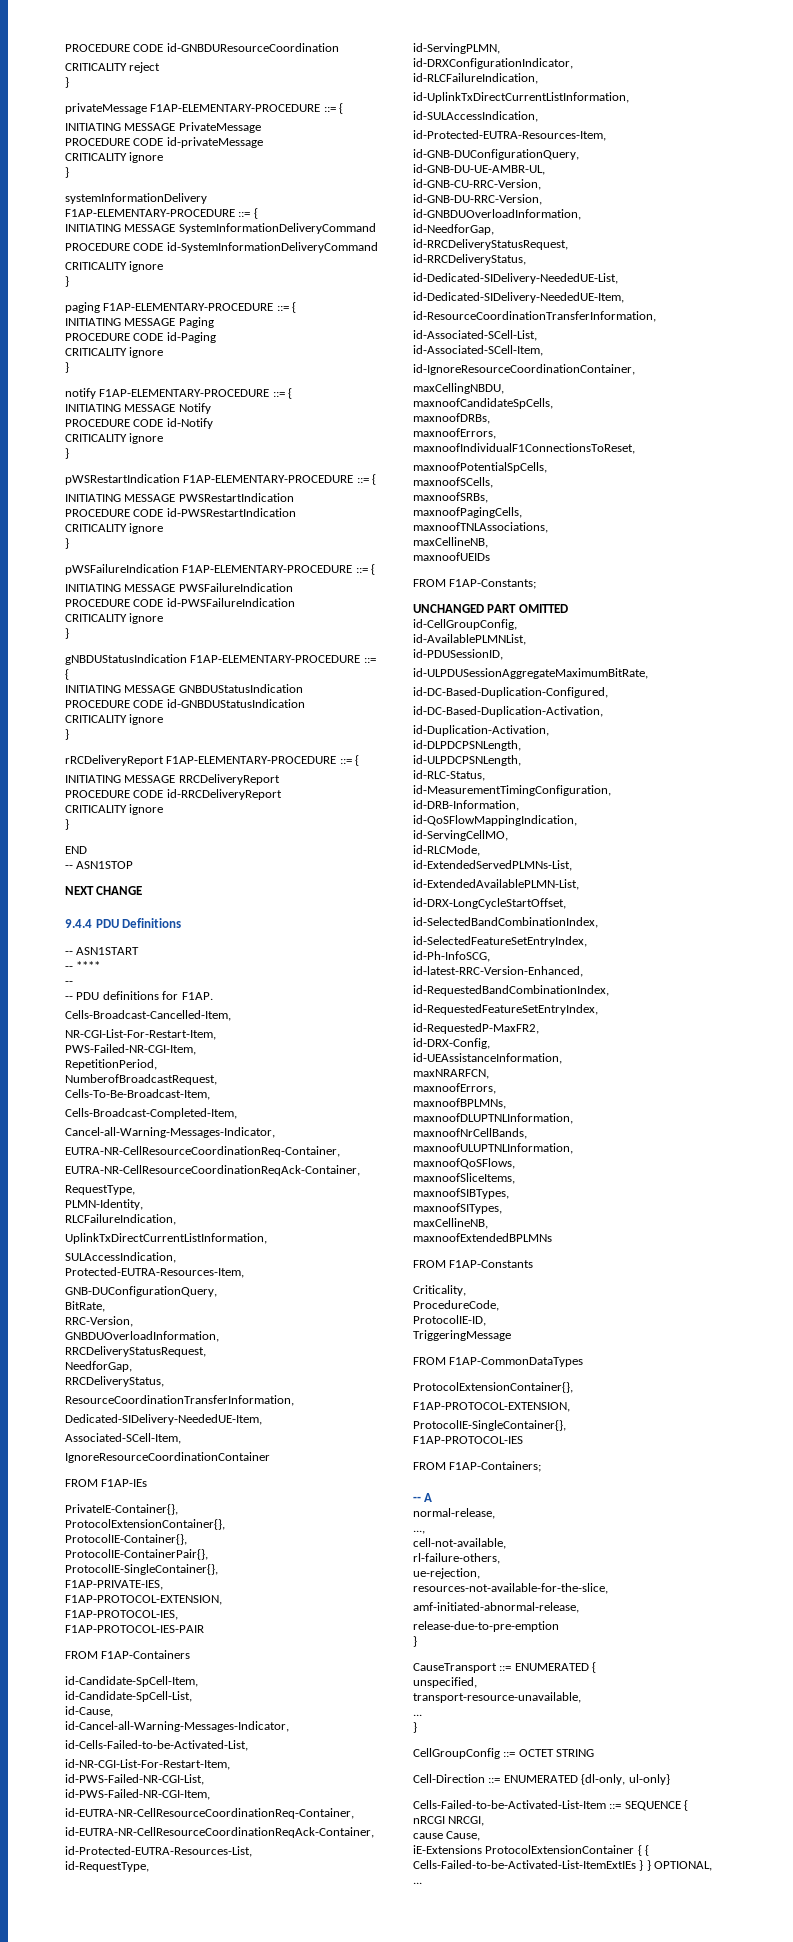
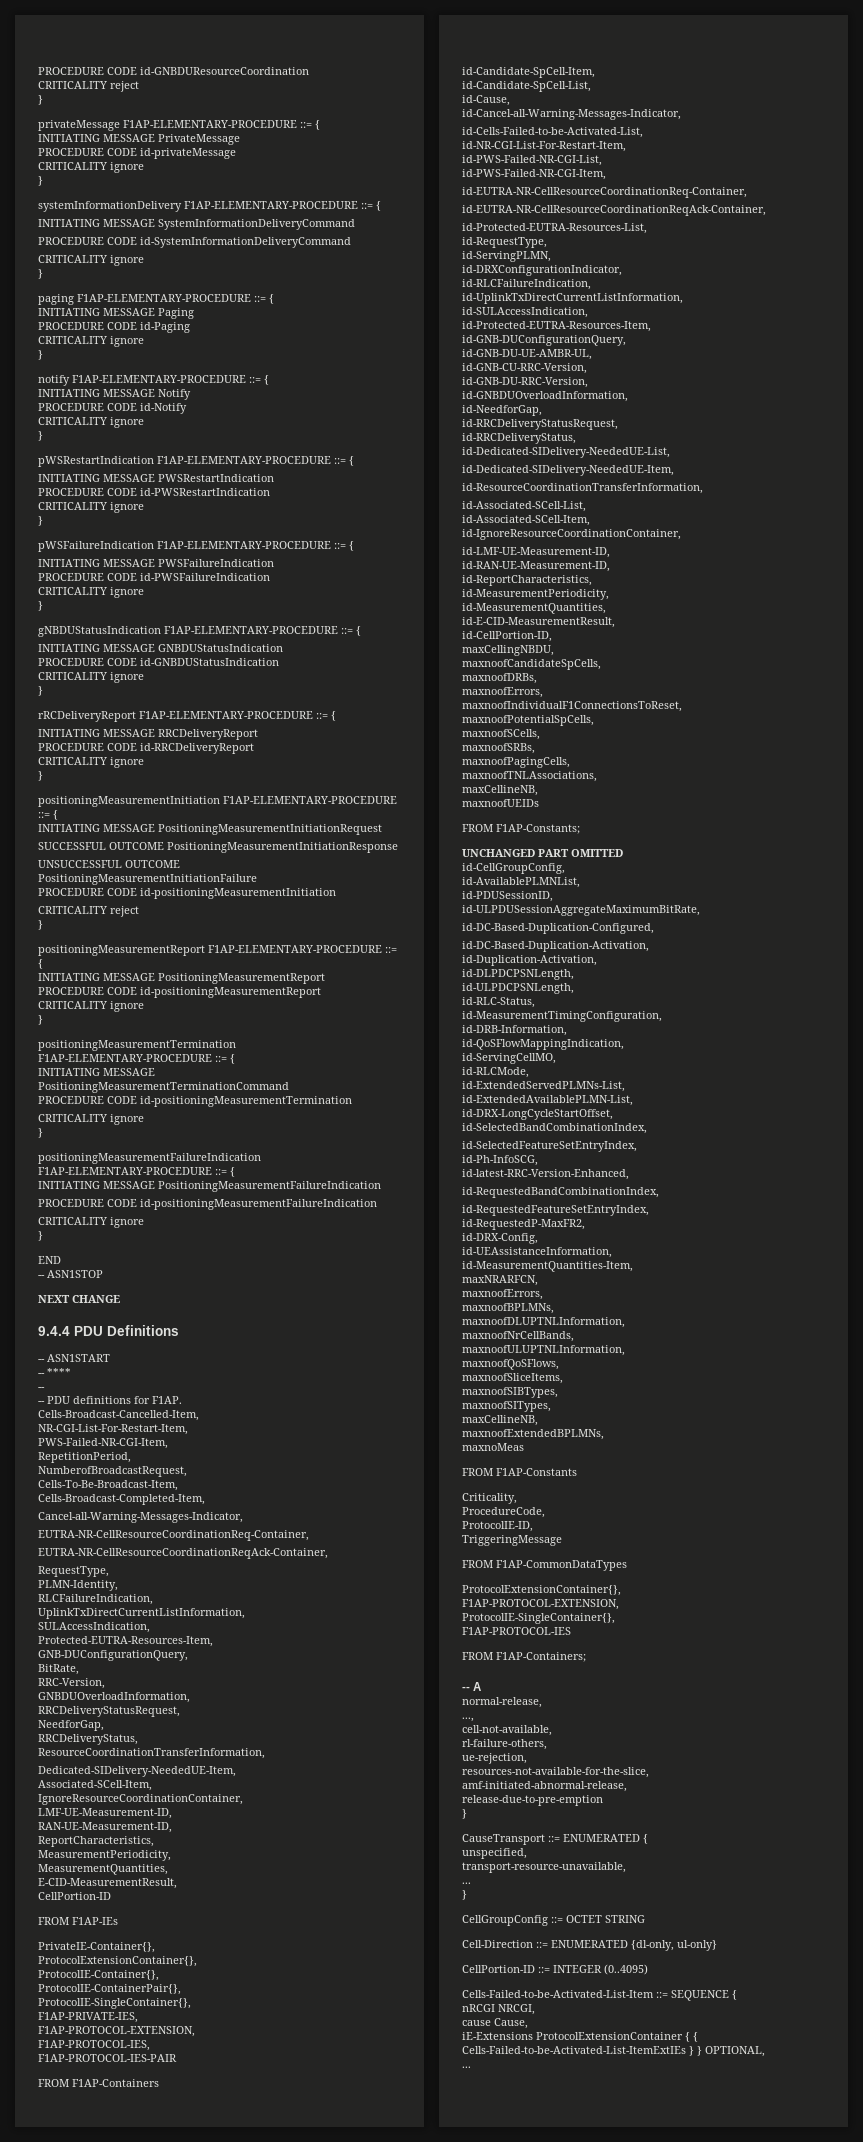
(69, 824) none -> [38,796,397,807] [38,810,58,820] [38,824,382,835] [38,842,398,853] [38,860,180,868] [38,874,257,885] [38,888,336,899] [38,906,139,917] [38,920,43,930] [38,945,397,956] [38,959,43,969] [38,973,325,984] [38,987,321,998] [38,1001,144,1012] [38,1015,43,1025] [38,1040,236,1051] [38,1054,235,1064] [38,1068,155,1076] [38,1082,289,1093] [38,1096,352,1107] [38,1114,144,1125] [38,1128,43,1138] [38,1153,261,1164] [38,1167,235,1177] [38,1181,381,1192] [38,1199,377,1210] [38,1217,144,1228] [38,1231,43,1241] // positioningMeasurementInitiation F1AP-ELEMENTARY-PROCEDURE ::= { // INITIATING MESSAGE PositioningMeasurementInitiationRequest // SUCCESSFUL OUTCOME PositioningMeasurementInitiationResponse // UNSUCCESSFUL OUTCOME PositioningMeasurementInitiationFailure // PROCEDURE CODE id-positioningMeasurementInitiation // CRITICALITY reject // } // positioningMeasurementReport F1AP-ELEMENTARY-PROCEDURE ::= { // INITIATING MESSAGE PositioningMeasurementReport // PROCEDURE CODE id-positioningMeasurementReport // CRITICALITY ignore // } // positioningMeasurementTermination F1AP-ELEMENTARY-PROCEDURE ::= { // INITIATING MESSAGE PositioningMeasurementTerminationCommand // PROCEDURE CODE id-positioningMeasurementTermination // CRITICALITY ignore // } // positioningMeasurementFailureIndication F1AP-ELEMENTARY-PROCEDURE ::= { // INITIATING MESSAGE PositioningMeasurementFailureIndication // PROCEDURE CODE id-positioningMeasurementFailureIndication // CRITICALITY ignore // }
[65,1452,270,1463] IgnoreResourceCoordinationContainer -> [38,1794,243,1805] [38,1808,172,1819] [38,1822,172,1833] [38,1836,154,1847] [38,1850,171,1861] [38,1864,168,1875] [38,1878,177,1889] [38,1892,111,1900] IgnoreResourceCoordinationContainer, // LMF-UE-Measurement-ID, // RAN-UE-Measurement-ID, // ReportCharacteristics, // MeasurementPeriodicity, // MeasurementQuantities, // E-CID-MeasurementResult, // CellPortion-ID
(635, 369) none -> [462,547,610,558] [462,561,610,572] [462,575,592,586] [462,589,609,600] [462,603,606,614] [462,617,615,628] [462,631,552,642] // id-LMF-UE-Measurement-ID, // id-RAN-UE-Measurement-ID, // id-ReportCharacteristics, // id-MeasurementPeriodicity, // id-MeasurementQuantities, // id-E-CID-MeasurementResult, // id-CellPortion-ID,
(562, 1058) none -> [462,1261,633,1272] // id-MeasurementQuantities-Item,
[413,1233,552,1242] maxnoofExtendedBPLMNs -> [462,1429,604,1440] [462,1443,524,1451] maxnoofExtendedBPLMNs, // maxnoMeas
(670, 1779) none -> [462,1964,648,1975] // CellPortion-ID ::= INTEGER (0..4095)

